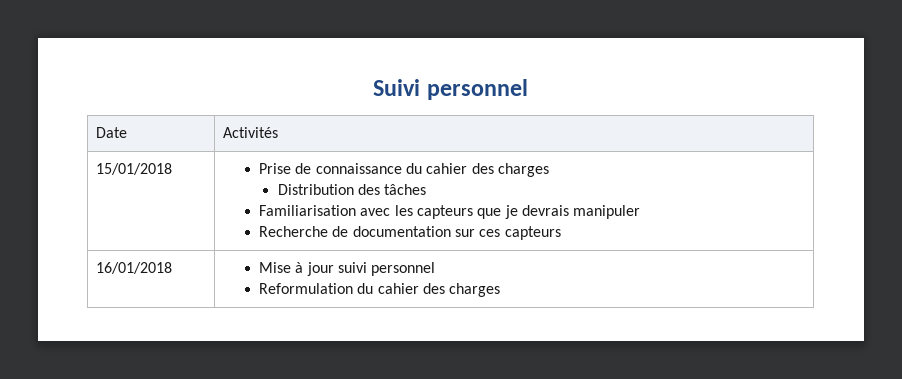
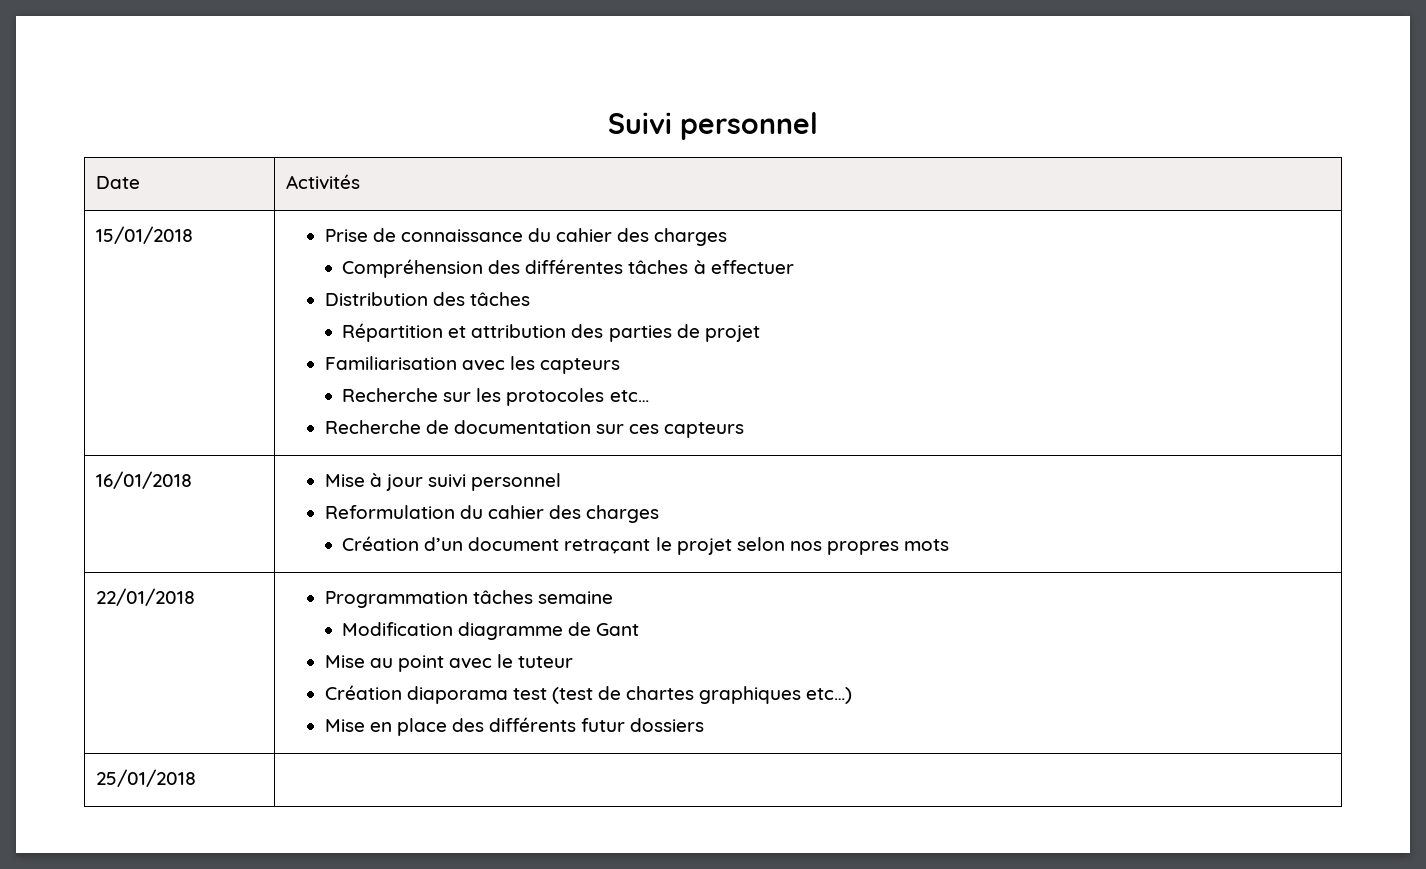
[277,184,427,195] Distribution des tâches -> [342,259,794,278] [324,292,530,306] [342,323,760,342] Compréhension des différentes tâches à effectuer // Distribution des tâches // Répartition et attribution des parties de projet
[477,205,641,219] que je devrais manipuler -> [342,388,649,406] // Recherche sur les protocoles etc…
(501, 290) none -> [342,536,950,555] [96,588,196,606] [324,590,613,608] [342,622,640,640] [324,654,574,672] [324,685,853,704] [324,717,705,736] [96,769,197,787] // Création d’un document retraçant le projet selon nos propres mots // 22/01/2018 | Programmation tâches semaine // Modification diagramme de Gant // Mise au point avec le tuteur // Création diaporama test (test de chartes graphiques etc…) // Mise en place des différents futur dossiers // 25/01/2018 |

